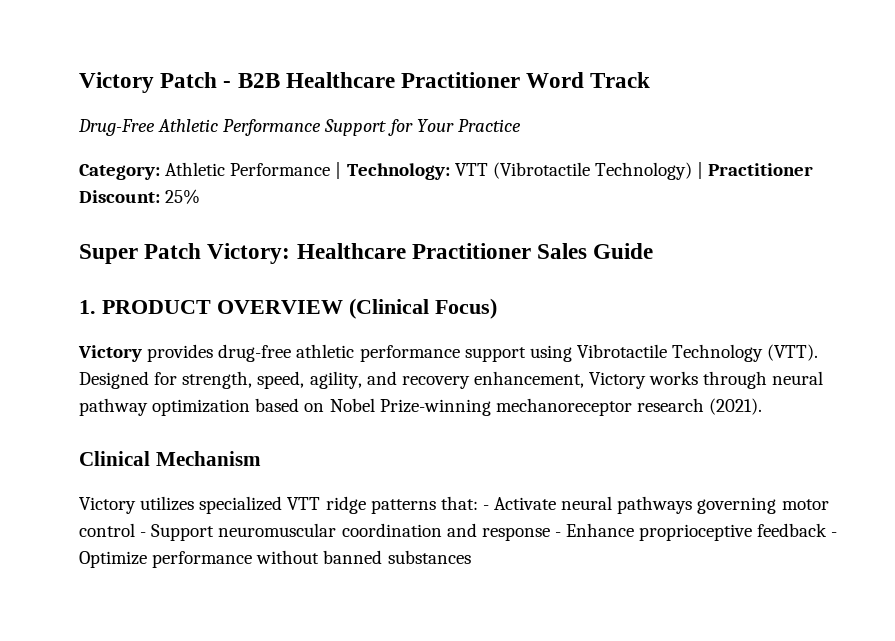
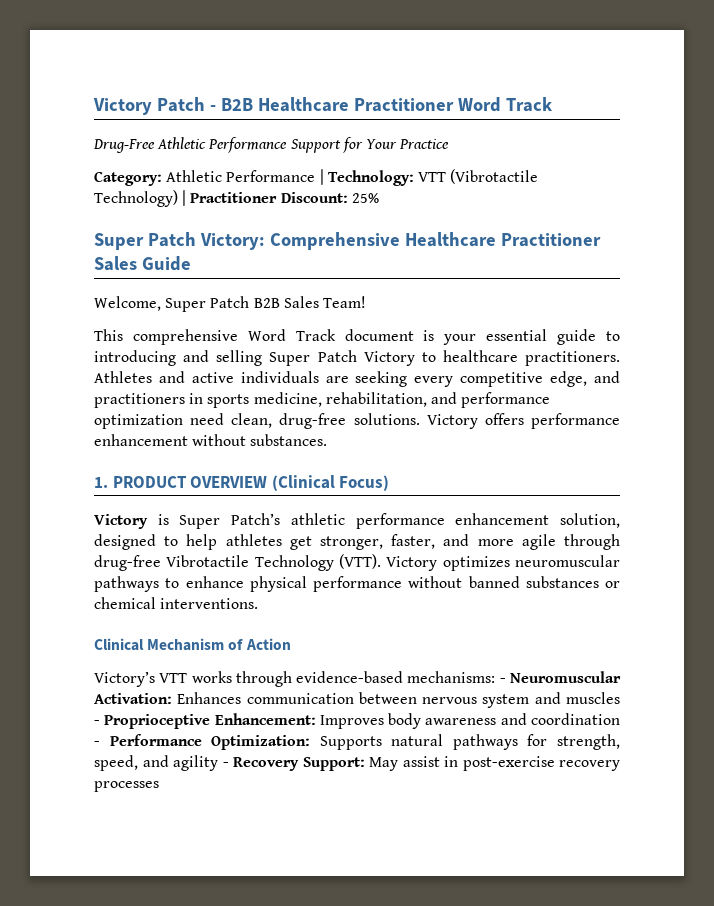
(291, 253) none -> [269,232,400,250] Comprehensive
(654, 251) none -> [94,296,366,312] [94,329,621,345] [94,350,620,366] [94,371,621,387] [94,392,551,408] [94,413,620,429] [94,434,328,446] // Welcome, Super Patch B2B Sales Team! // This comprehensive Word Track document is your essential guide to introducing and selling Super Patch Victory to healthcare practitioners. Athletes and active individuals are seeking every competitive edge, and practitioners in sports medicine, rehabilitation, and performance optimization need clean, drug-free solutions. Victory offers performance enhancement without substances.
[147,344,819,362] [79,371,824,389] [79,398,763,416] [79,451,261,466] [79,496,829,514] [79,523,838,541] [79,550,471,568] provides drug-free athletic performance support using Vibrotactile Technology (VTT). Designed for strength, speed, agility, and recovery enhancement, Victory works through neural pathway optimization based on Nobel Prize-winning mechanoreceptor research (2021). // Clinical Mechanism // Victory utilizes specialized VTT ridge patterns that: - Activate neural pathways governing motor control - Support neuromuscular coordination and response - Enhance proprioceptive feedback - Optimize performance without banned substances -> [157,513,620,529] [94,534,620,550] [94,554,620,571] [94,576,620,592] [94,597,259,609] [94,638,291,651] [94,671,621,687] [94,692,620,708] [94,713,620,729] [94,734,620,750] [94,755,620,771] [94,781,159,792] is Super Patch’s athletic performance enhancement solution, designed to help athletes get stronger, faster, and more agile through drug-free Vibrotactile Technology (VTT). Victory optimizes neuromuscular pathways to enhance physical performance without banned substances or chemical interventions. // Clinical Mechanism of Action // Victory’s VTT works through evidence-based mechanisms: - Neuromuscular Activation: Enhances communication between nervous system and muscles - Proprioceptive Enhancement: Improves body awareness and coordination - Performance Optimization: Supports natural pathways for strength, speed, and agility - Recovery Support: May assist in post-exercise recovery processes

